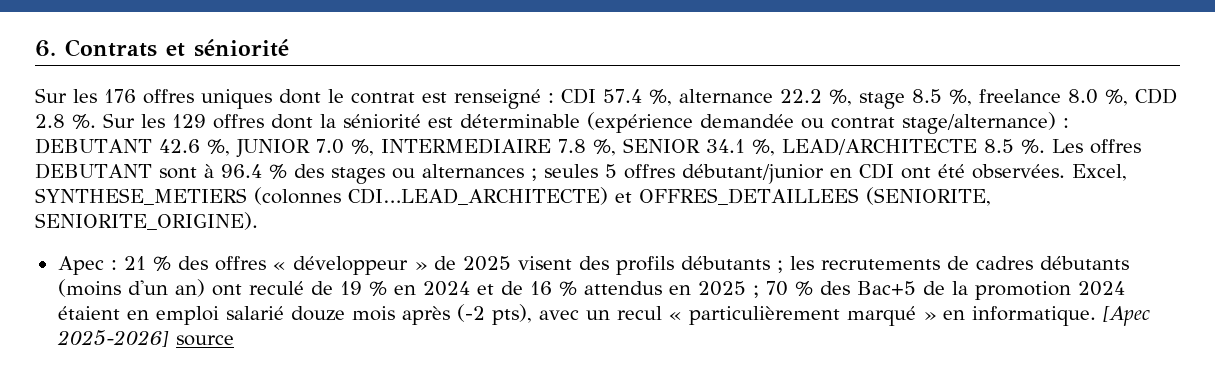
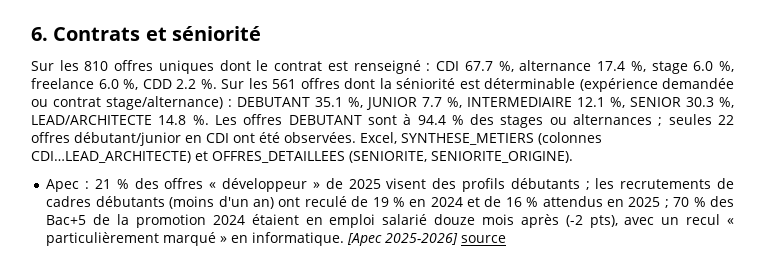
[104,89,136,103] 176 -> [84,61,109,71] 810
[603,89,642,103] 57.4 -> [464,61,493,71] 67.7
[780,89,822,103] 22.2 -> [597,61,626,71] 17.4
[912,89,942,103] 8.5 -> [693,61,714,71] 6.0
[1068,89,1098,104] 8.0 -> [98,79,119,89] 6.0
[35,114,65,128] 2.8 -> [176,79,196,89] 2.2
[172,114,206,128] 129 -> [272,79,296,89] 561
[158,139,200,153] 42.6 -> [314,97,343,107] 35.1
[315,139,344,154] 7.0 -> [421,97,442,107] 7.7
[557,139,586,153] 7.8 -> [576,97,605,107] 12.1
[705,139,745,153] 34.1 -> [685,97,714,107] 30.3
[983,139,1014,153] 8.5 -> [158,115,187,125] 14.8
[220,164,262,178] 96.4 -> [417,115,446,125] 94.4
[604,164,617,178] 5 -> [718,115,734,125] 22

